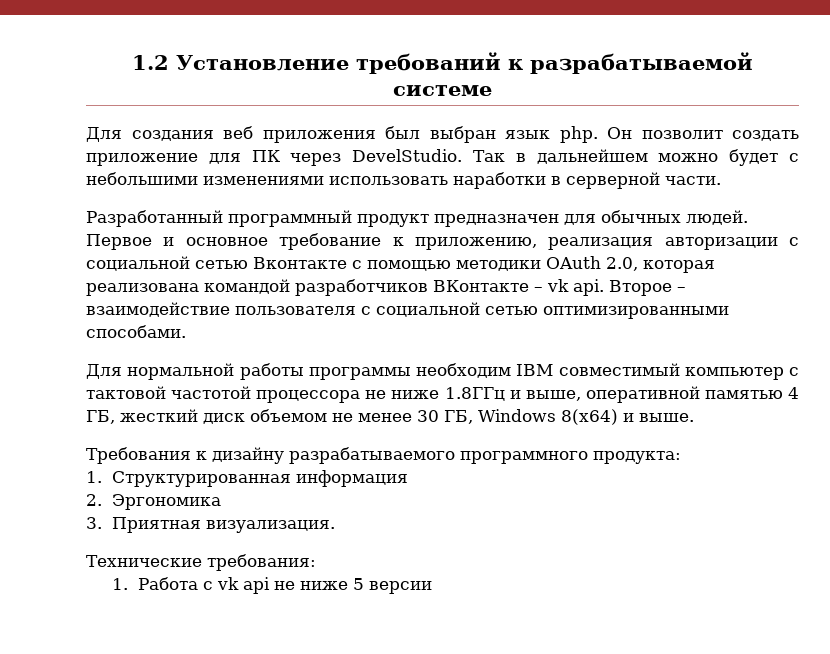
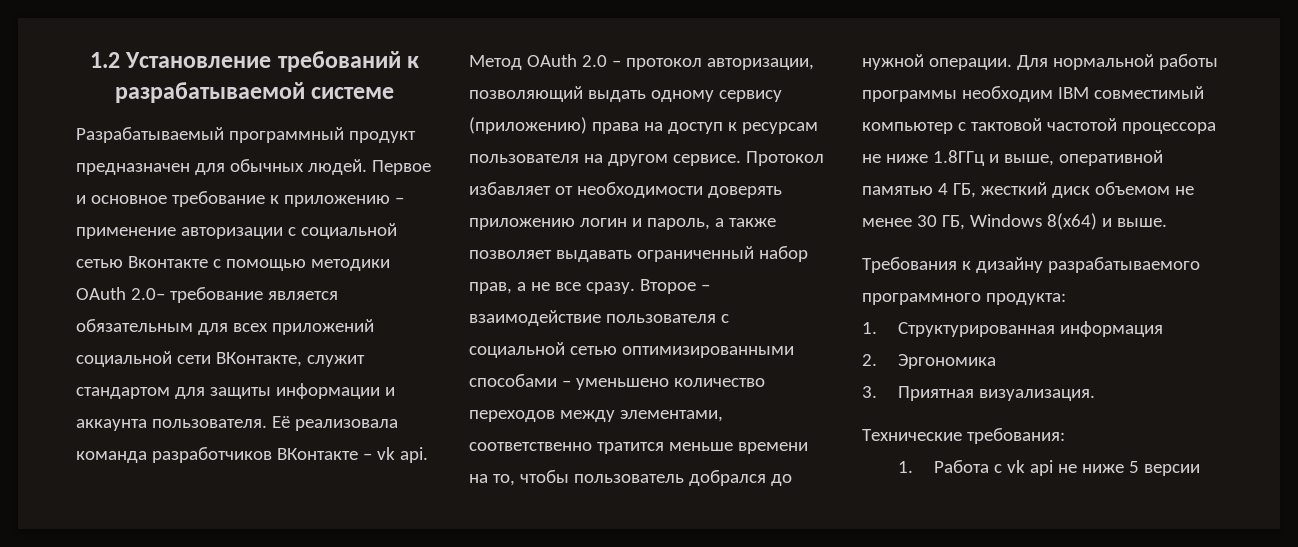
[86,126,799,143] [86,149,799,166] [86,172,721,189] [86,210,223,227] Для создания веб приложения был выбран язык php. Он позволит создать приложение для ПК через DevelStudio. Так в дальнейшем можно будет с небольшими изменениями использовать наработки в серверной части. // Разработанный -> [76,127,224,143] Разрабатываемый
[414,237,654,250] приложению, реализация -> [283,195,404,207] [76,227,176,239] приложению – применение
[606,257,715,273] [86,279,290,296] 2.0, которая реализована командой -> [130,287,338,303] [76,319,374,335] [76,351,365,367] [76,383,395,399] [76,416,398,431] [76,451,147,463] 2.0– требование является обязательным для всех приложений социальной сети ВКонтакте, служит стандартом для защиты информации и аккаунта пользователя. Её реализовала команда
(604, 287) none -> [469,54,814,70] [469,86,782,102] [469,117,818,134] [469,151,824,166] [469,182,782,198] [469,218,776,230] [469,246,808,262] [469,282,635,294] Метод OAuth 2.0 – протокол авторизации, позволяющий выдать одному сервису (приложению) права на доступ к ресурсам пользователя на другом сервисе. Протокол избавляет от необходимости доверять приложению логин и пароль, а также позволяет выдавать ограниченный набор прав, а не все сразу.
[86,325,186,338] способами. // -> [469,374,765,390] [469,410,723,422] [469,442,808,454] [469,470,792,486] [862,54,1012,70] способами – уменьшено количество переходов между элементами, соответственно тратится меньше времени на то, чтобы пользователь добрался до нужной операции.

